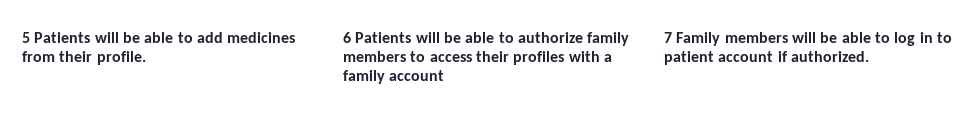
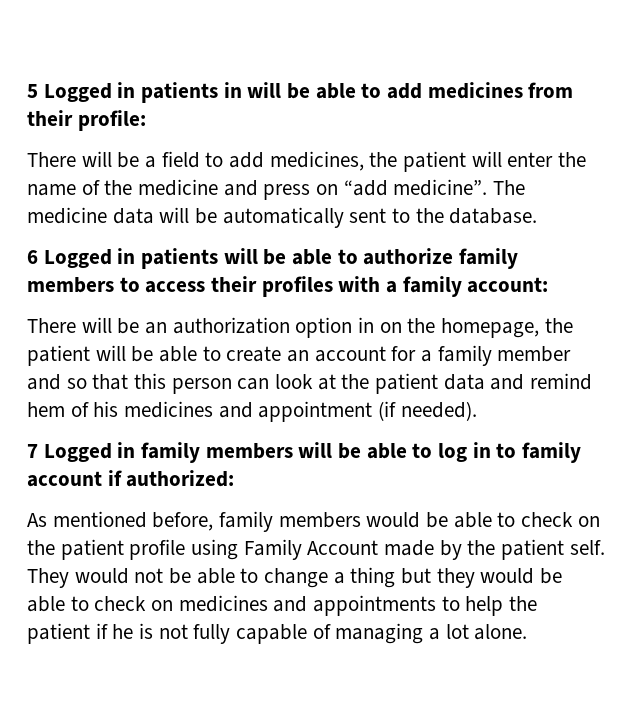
[34,32,91,43] Patients -> [43,82,242,103] Logged in patients in
[96,51,146,65] [343,32,412,43] profile. // 6 Patients -> [77,110,146,131] [27,151,587,172] [27,179,526,200] [27,207,538,228] [27,248,219,269] profile: // There will be a field to add medicines, the patient will enter the name of the medicine and press on “add medicine”. The medicine data will be automatically sent to the database. // 6 Logged in patients
[389,70,445,81] [664,32,721,46] account // 7 Family -> [467,277,549,293] [27,317,573,338] [27,345,572,366] [27,373,593,394] [27,401,477,422] [27,442,201,463] account: // There will be an authorization option in on the homepage, the patient will be able to create an account for a family member and so that this person can look at the patient data and remind hem of his medicines and appointment (if needed). // 7 Logged in family
[664,51,714,65] patient -> [522,442,582,463] family
[790,51,869,62] authorized. -> [126,470,235,487] [27,511,600,532] [27,539,605,560] [27,567,563,588] [27,595,538,616] [27,623,528,644] authorized: // As mentioned before, family members would be able to check on the patient profile using Family Account made by the patient self. They would not be able to change a thing but they would be able to check on medicines and appointments to help the patient if he is not fully capable of managing a lot alone.

